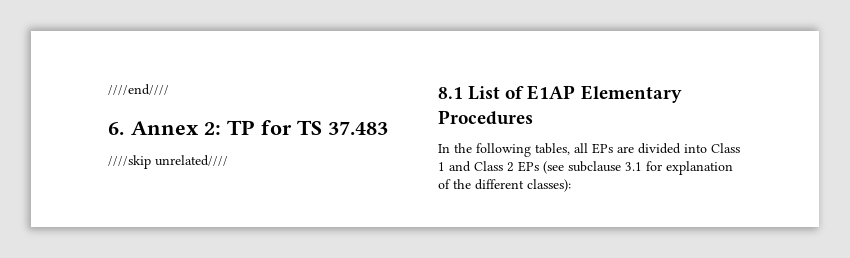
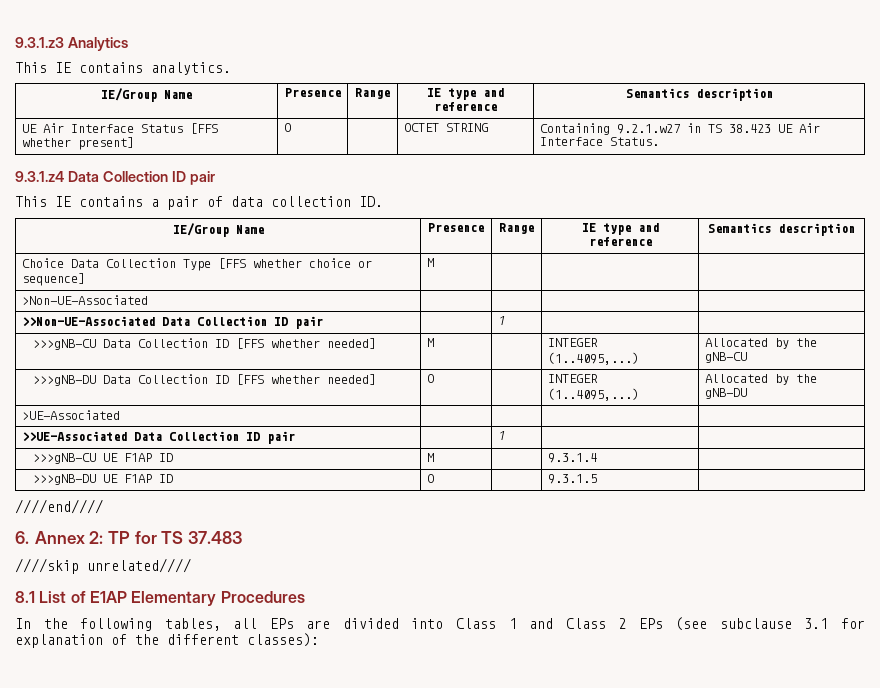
(108, 89) none -> [15,37,128,51] [15,62,231,75] [101,88,192,102] [284,88,341,97] [355,88,391,99] [427,88,505,100] [434,102,498,111] [625,88,773,101] [21,123,218,134] [21,137,134,150] [283,123,291,132] [403,123,488,132] [539,123,820,135] [539,137,659,146] [15,171,215,185] [15,196,383,210] [172,223,264,237] [428,223,485,232] [499,223,534,234] [581,223,659,235] [588,237,652,246] [708,223,855,236] [21,258,372,271] [21,273,85,286] [426,258,434,267] [21,295,148,305] [21,316,323,329] [497,316,505,325] [32,338,376,350] [426,338,434,347] [547,338,598,347] [547,352,639,365] [704,338,817,349] [704,352,747,363] [32,374,376,386] [426,374,434,383] [547,374,598,383] [547,388,639,401] [704,374,817,385] [704,388,747,399] [21,410,120,420] [21,431,295,444] [497,431,505,440] [32,453,173,464] [426,453,434,462] [547,453,597,463] [32,474,173,485] [426,474,434,483] [547,474,597,484] 9.3.1.z3 Analytics // This IE contains analytics. // IE/Group Name | Presence | Range | IE type and reference | Semantics description // UE Air Interface Status [FFS whether present] | O | | OCTET STRING | Containing 9.2.1.w27 in TS 38.423 UE Air Interface Status. // 9.3.1.z4 Data Collection ID pair // This IE contains a pair of data collection ID. // IE/Group Name | Presence | Range | IE type and reference | Semantics description // Choice Data Collection Type [FFS whether choice or sequence] | M | | | // >Non-UE-Associated | | | | // >>Non-UE-Associated Data Collection ID pair | | 1 | | // >>>gNB-CU Data Collection ID [FFS whether needed] | M | | INTEGER (1..4095,...) | Allocated by the gNB-CU // >>>gNB-DU Data Collection ID [FFS whether needed] | O | | INTEGER (1..4095,...) | Allocated by the gNB-DU // >UE-Associated | | | | // >>UE-Associated Data Collection ID pair | | 1 | | // >>>gNB-CU UE F1AP ID | M | | 9.3.1.4 | // >>>gNB-DU UE F1AP ID | O | | 9.3.1.5 | //

